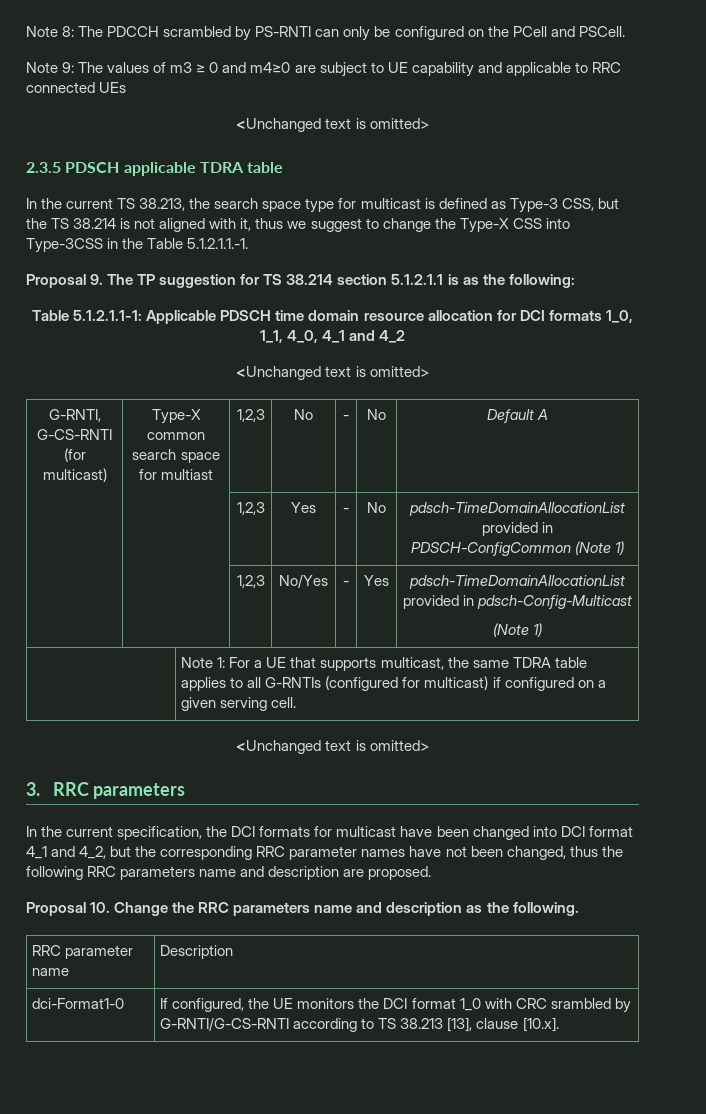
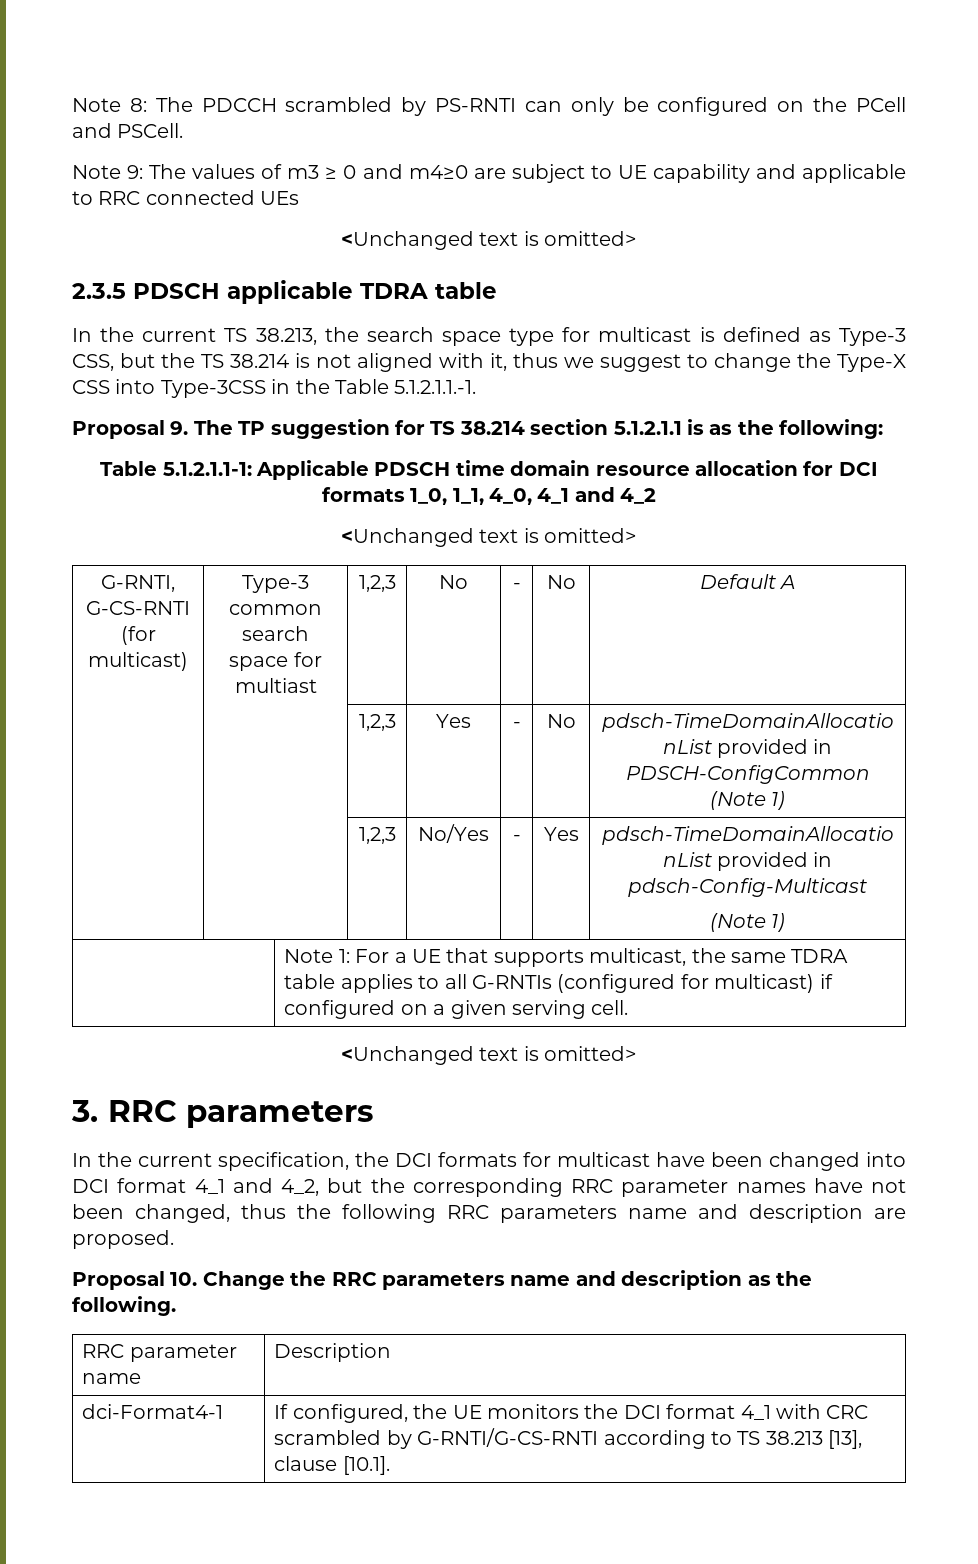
[151,409,201,424] Type-X -> [242,575,309,593] Type-3
[32,998,125,1009] dci-Format1-0 -> [82,1404,224,1419] dci-Format4-1
[459,998,481,1011] 1_0 -> [740,1405,771,1420] 4_1
[550,998,611,1009] srambled -> [274,1430,382,1445] scrambled
[522,1017,559,1032] [10.x]. -> [342,1456,390,1475] [10.1].

